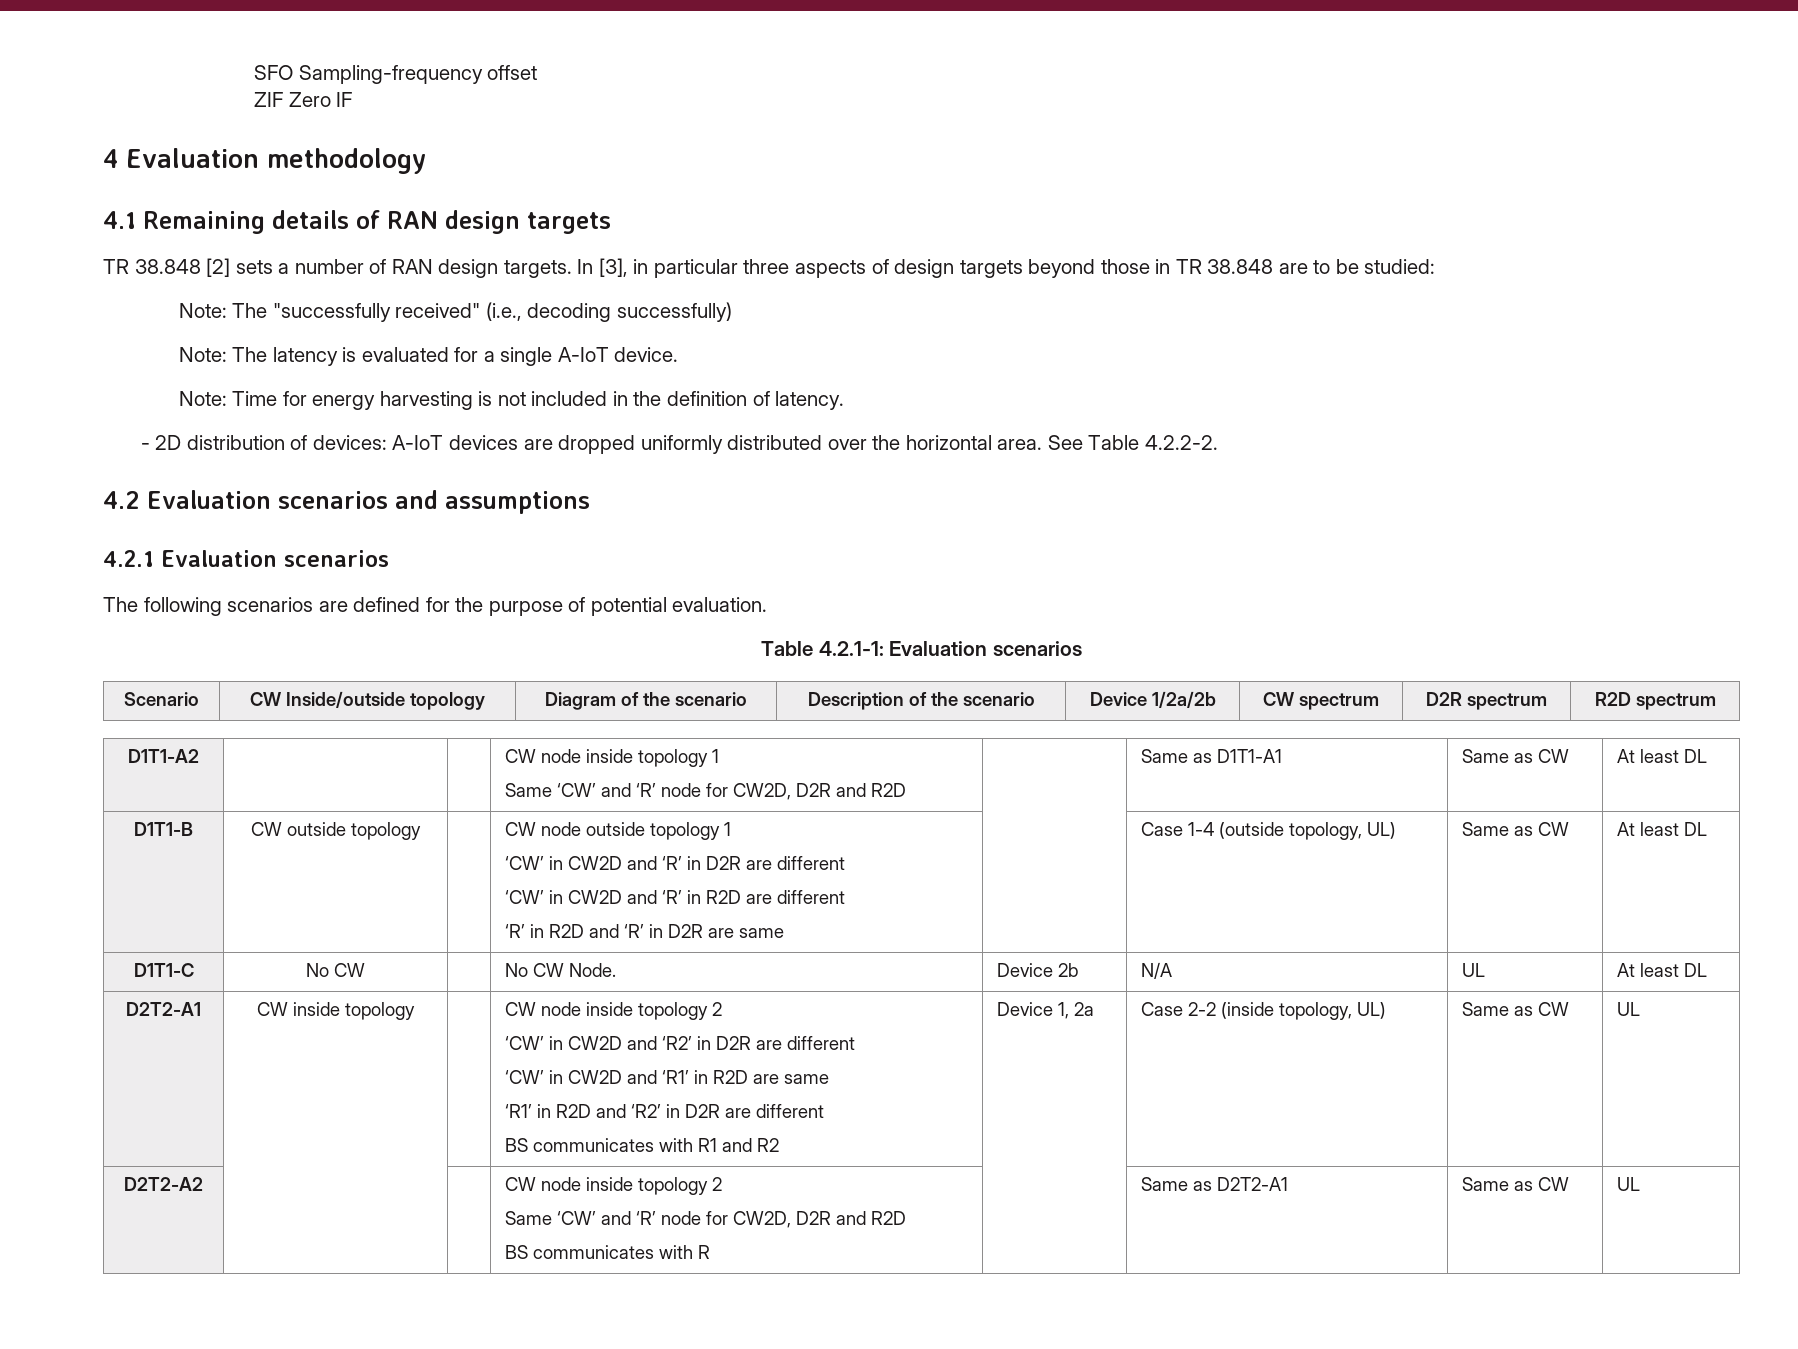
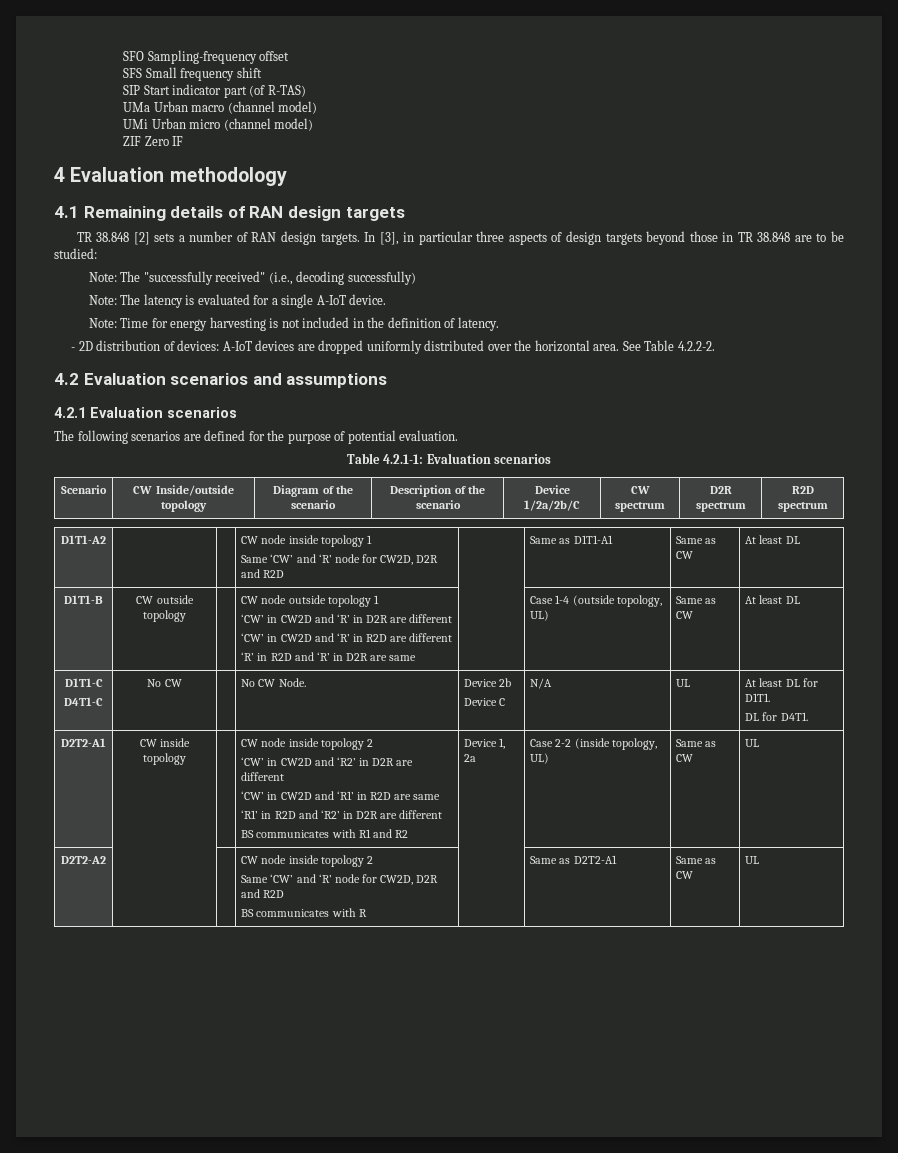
(538, 72) none -> [123,67,262,81] [123,84,306,98] [123,101,318,114] [123,118,314,131] // SFS Small frequency shift // SIP Start indicator part (of R-TAS) // UMa Urban macro (channel model) // UMi Urban micro (channel model)
[1151,691,1216,708] 1/2a/2b -> [524,500,580,511] 1/2a/2b/C
(194, 970) none -> [64,697,103,706] // D4T1-C
(1078, 970) none -> [464,698,506,706] // Device C
(1707, 970) none -> [802,678,818,687] [745,693,771,702] [745,712,808,721] for D1T1. // DL for D4T1.

